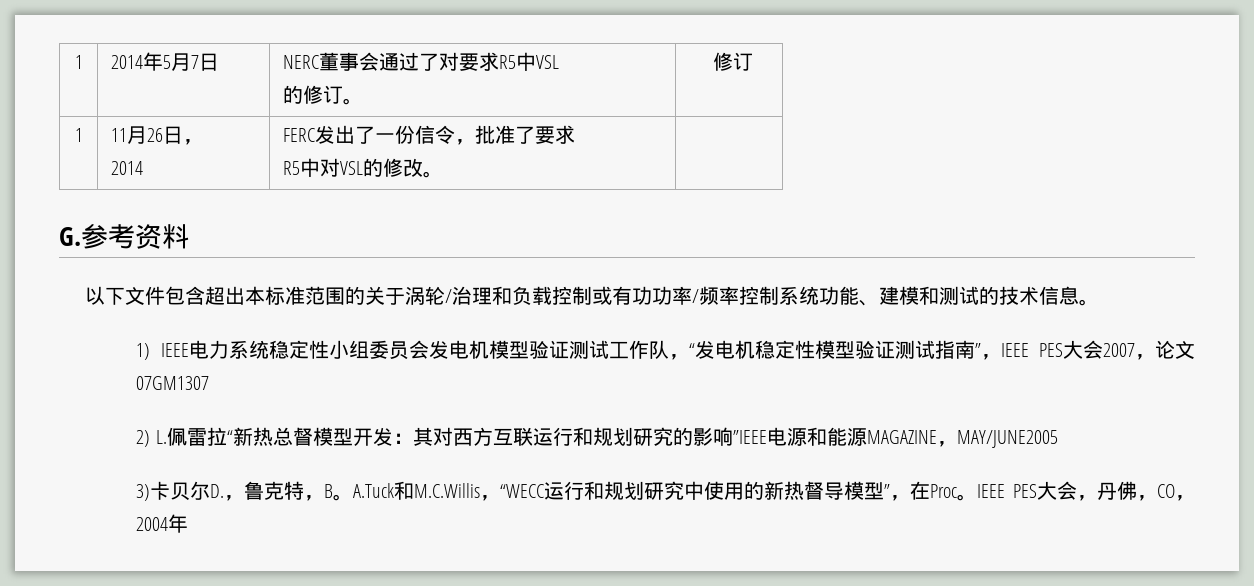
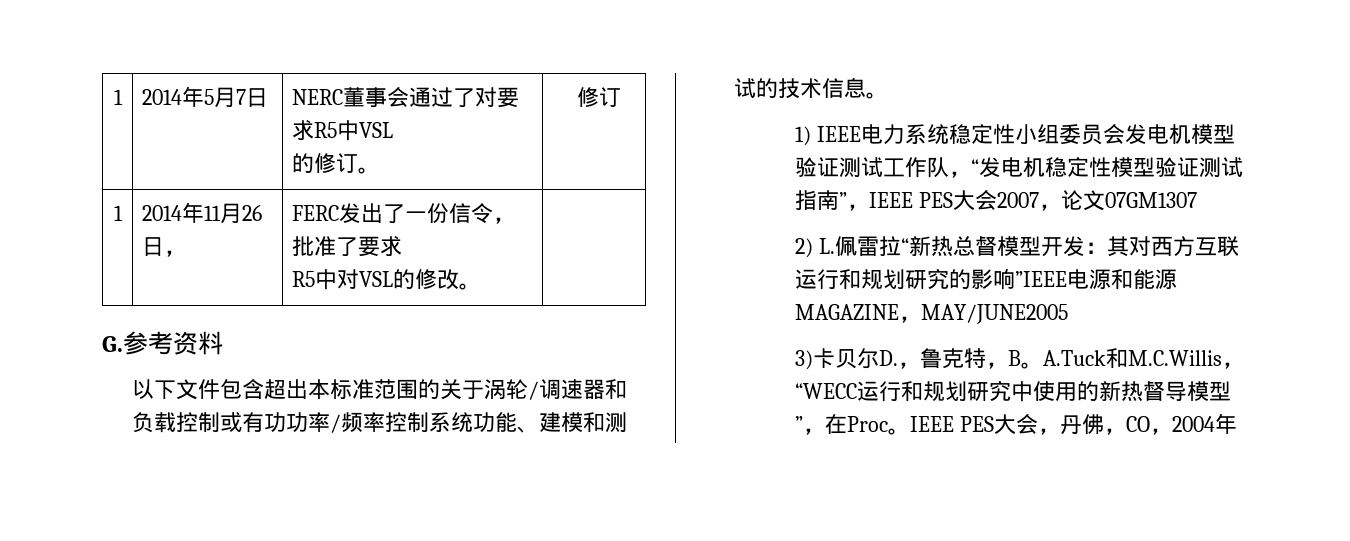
(83, 135) none -> [141,202,204,223] 2014年
[111,161,144,175] // 2014 -> (186, 253) none
[451,286,492,305] 治理 -> [539,379,606,399] 调速器

